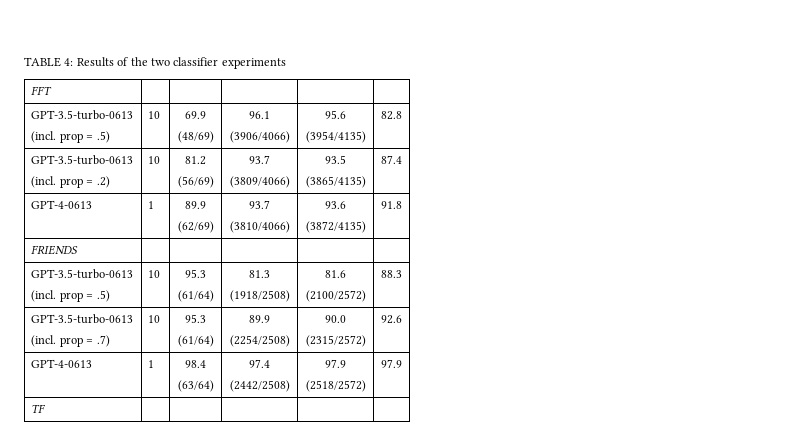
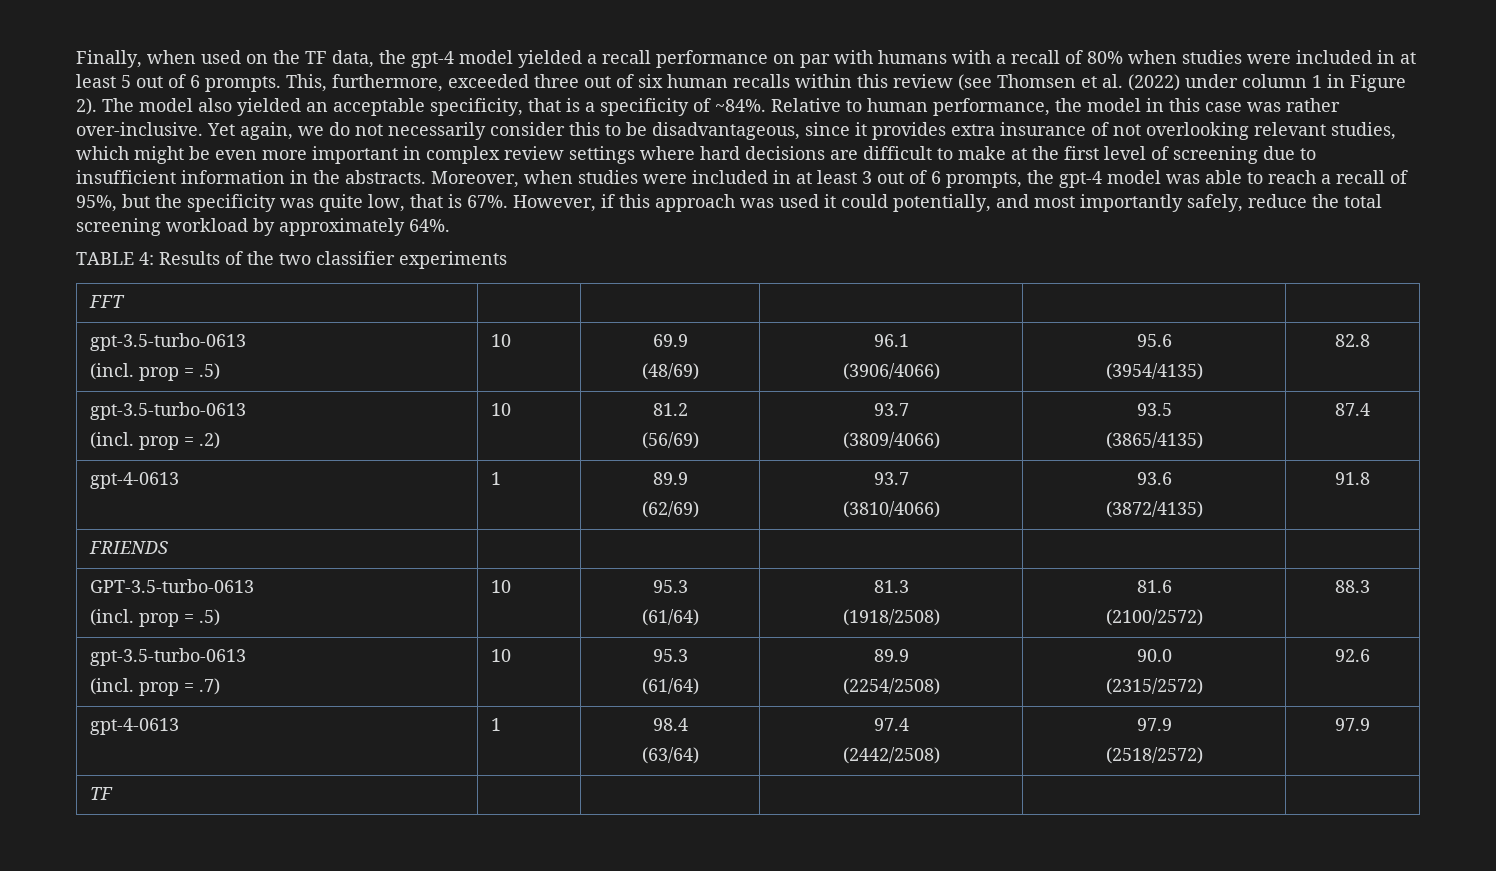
(24, 62) none -> [76,50,1416,68] [76,74,1406,92] [76,98,1340,116] [76,122,1396,140] [76,146,1316,164] [76,170,1408,188] [76,194,1382,212] [76,218,450,236] Finally, when used on the TF data, the gpt-4 model yielded a recall performance on par with humans with a recall of 80% when studies were included in at least 5 out of 6 prompts. This, furthermore, exceeded three out of six human recalls within this review (see Thomsen et al. (2022) under column 1 in Figure 2). The model also yielded an acceptable specificity, that is a specificity of ~84%. Relative to human performance, the model in this case was rather over-inclusive. Yet again, we do not necessarily consider this to be disadvantageous, since it provides extra insurance of not overlooking relevant studies, which might be even more important in complex review settings where hard decisions are difficult to make at the first level of screening due to insufficient information in the abstracts. Moreover, when studies were included in at least 3 out of 6 prompts, the gpt-4 model was able to reach a recall of 95%, but the specificity was quite low, that is 67%. However, if this approach was used it could potentially, and most importantly safely, reduce the total screening workload by approximately 64%. //
[31,110,134,120] GPT-3.5-turbo-0613 -> [90,333,247,351] gpt-3.5-turbo-0613
[31,155,134,165] GPT-3.5-turbo-0613 -> [90,402,247,420] gpt-3.5-turbo-0613
[31,200,93,209] GPT-4-0613 -> [90,472,180,489] gpt-4-0613
[31,314,134,324] GPT-3.5-turbo-0613 -> [90,648,247,666] gpt-3.5-turbo-0613
[31,359,93,368] GPT-4-0613 -> [90,718,180,735] gpt-4-0613

